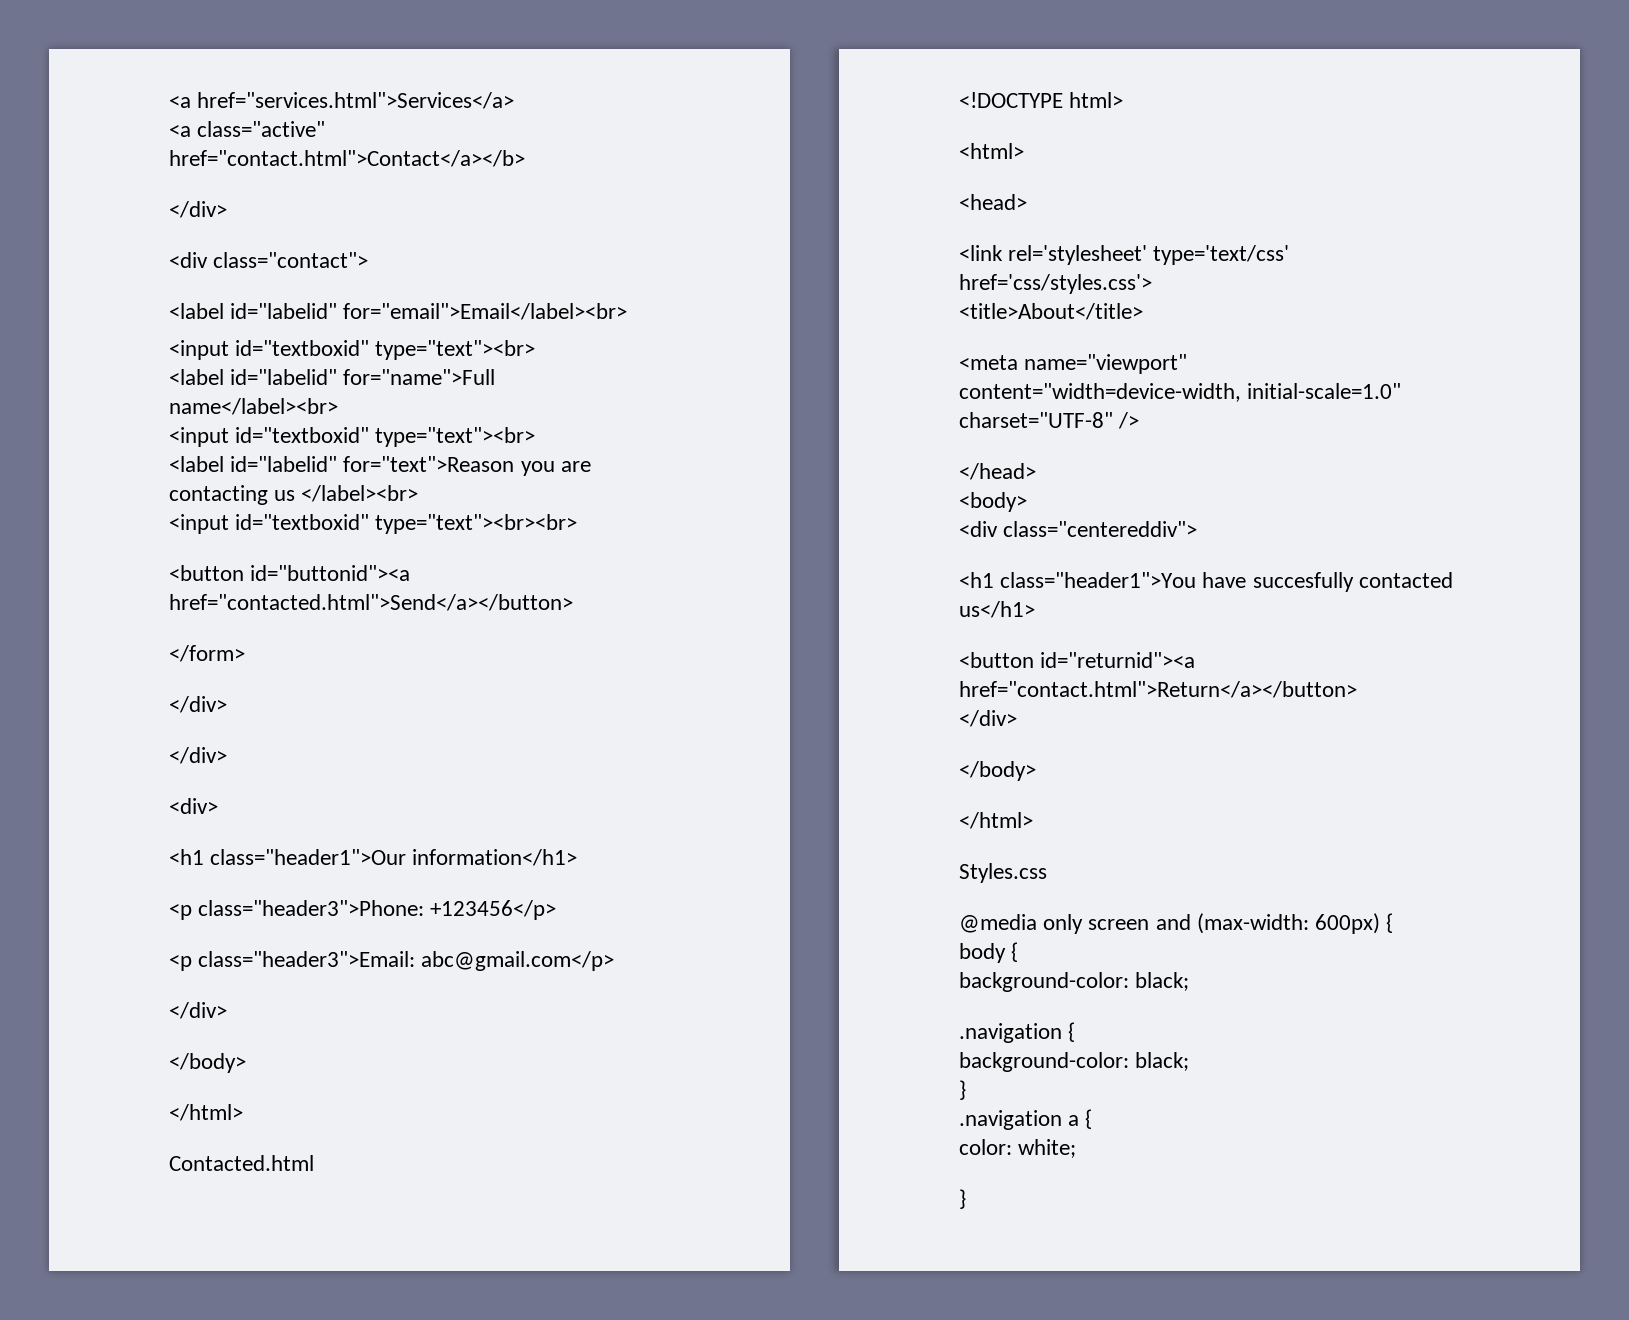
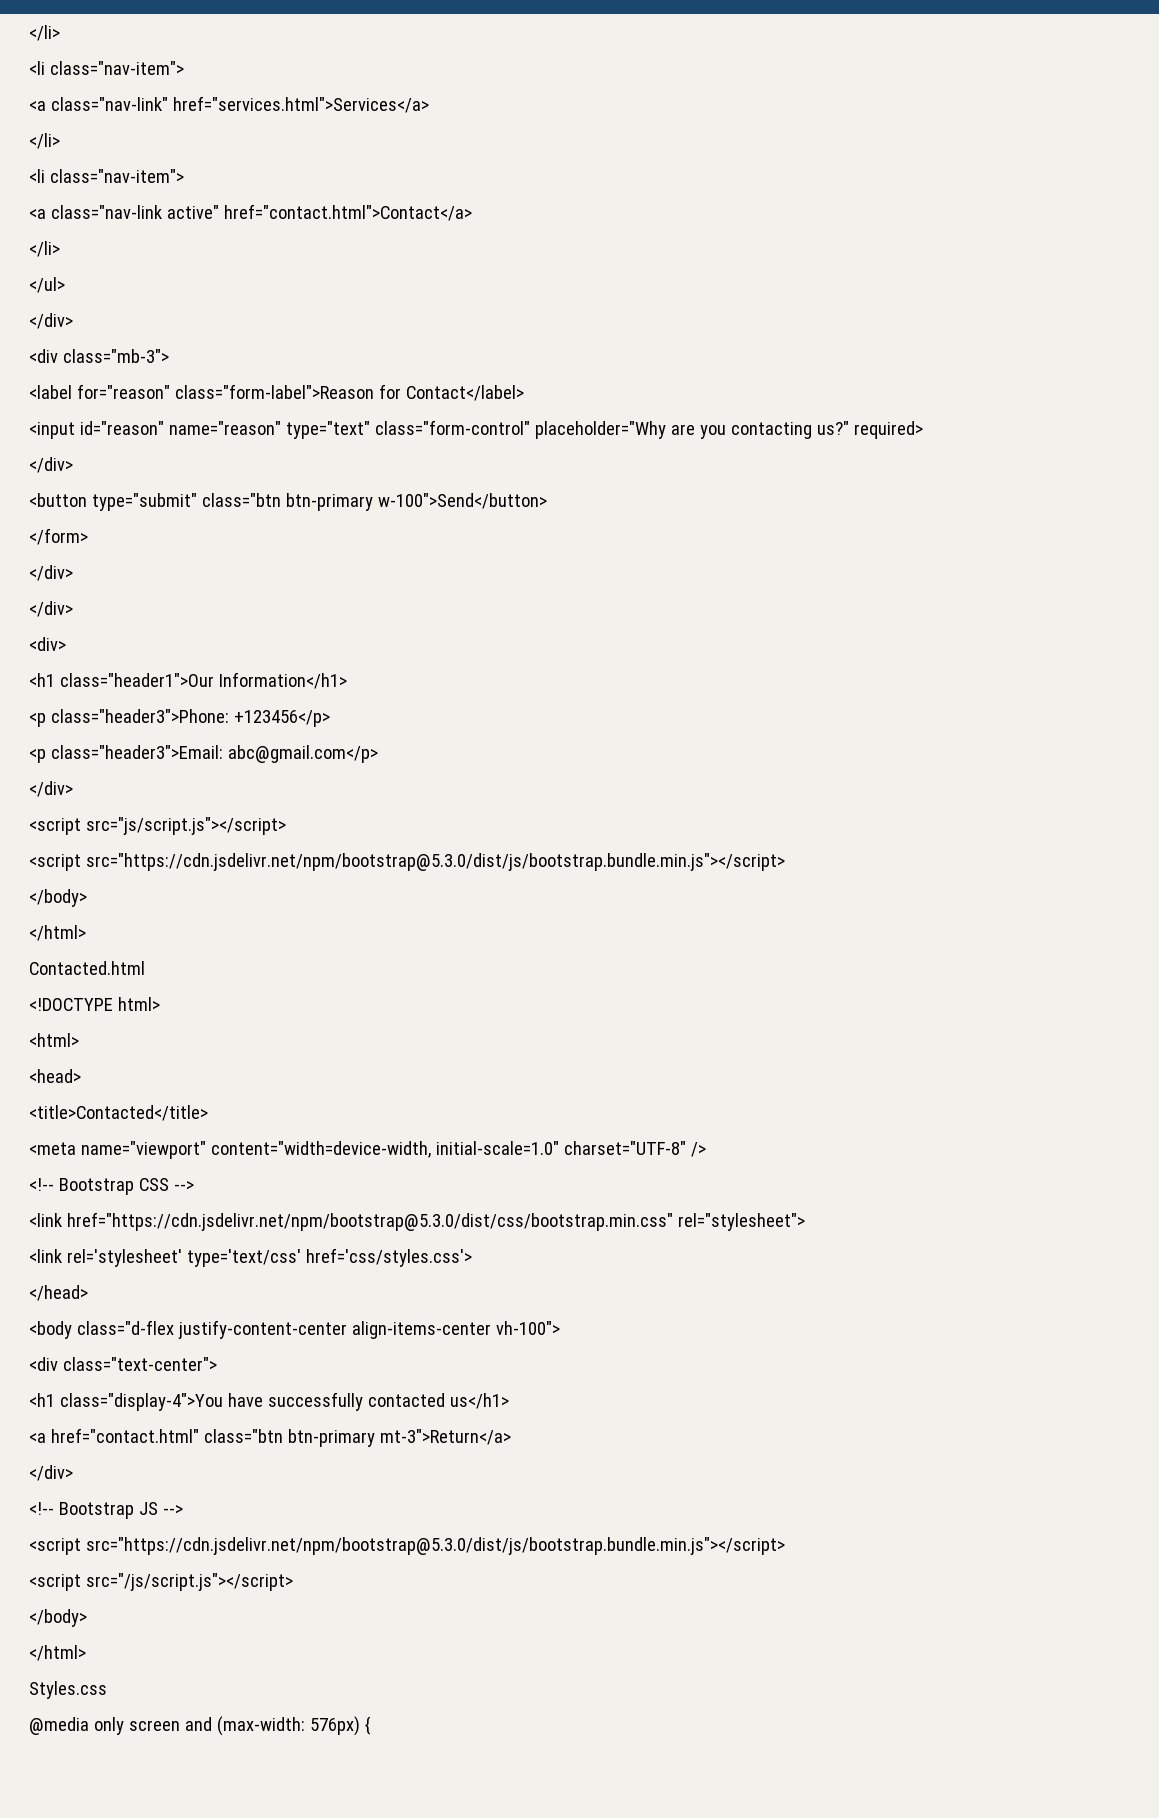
[169,92,515,109] [169,121,326,137] [169,150,525,167] <a href="services.html">Services</a> // <a class="active" href="contact.html">Contact</a></b> -> [29,25,60,41] [29,61,184,75] [29,96,429,113] [29,133,60,149] [29,169,184,183] [29,204,472,221] [29,241,60,257] [29,277,65,293] </li> // <li class="nav-item"> // <a class="nav-link" href="services.html">Services</a> // </li> // <li class="nav-item"> // <a class="nav-link active" href="contact.html">Contact</a> // </li> // </ul>
[213,252,369,268] [169,303,628,320] [169,340,536,360] [169,369,496,385] [169,398,338,415] [169,427,536,447] [169,456,591,476] [169,485,419,505] [169,514,578,534] [169,565,411,581] [169,594,573,611] class="contact"> // <label id="labelid" for="email">Email</label><br> // <input id="textboxid" type="text"><br> // <label id="labelid" for="name">Full name</label><br> // <input id="textboxid" type="text"><br> // <label id="labelid" for="text">Reason you are contacting us </label><br> // <input id="textboxid" type="text"><br><br> // <button id="buttonid"><a href="contacted.html">Send</a></button> -> [62,349,169,363] [29,384,524,401] [29,420,923,439] [29,457,73,473] [29,493,547,511] class="mb-3"> // <label for="reason" class="form-label">Reason for Contact</label> // <input id="reason" name="reason" type="text" class="form-control" placeholder="Why are you contacting us?" required> // </div> // <button type="submit" class="btn btn-primary w-100">Send</button>
[412,849,578,866] information</h1> -> [218,672,347,689] Information</h1>
(227, 1010) none -> [29,817,286,835] [29,853,785,871] // <script src="js/script.js"></script> // <script src="https://cdn.jsdelivr.net/npm/bootstrap@5.3.0/dist/js/bootstrap.bundle.min.js"></script>
[959,245,1290,265] [959,274,1152,294] [959,303,1143,320] <link rel='stylesheet' type='text/css' href='css/styles.css'> // <title>About</title> -> [29,1105,208,1121] <title>Contacted</title>
[959,463,1036,480] [959,492,1027,512] [959,521,1198,537] [959,572,1354,592] </head> // <body> // <div class="centereddiv"> // <h1 class="header1">You have succesfully -> [29,1178,194,1195] [29,1212,805,1231] [29,1248,472,1267] [29,1285,88,1301] [29,1320,560,1339] [29,1357,217,1371] [29,1392,363,1411] <!-- Bootstrap CSS --> // <link href="https://cdn.jsdelivr.net/npm/bootstrap@5.3.0/dist/css/bootstrap.min.css" rel="stylesheet"> // <link rel='stylesheet' type='text/css' href='css/styles.css'> // </head> // <body class="d-flex justify-content-center align-items-center vh-100"> // <div class="text-center"> // <h1 class="display-4">You have successfully
[959,652,1196,668] [959,681,1357,698] [959,710,1017,727] <button id="returnid"><a href="contact.html">Return</a></button> // </div> -> [29,1428,511,1447] [29,1465,73,1481] [29,1502,183,1519] [29,1537,785,1555] [29,1573,293,1591] <a href="contact.html" class="btn btn-primary mt-3">Return</a> // </div> // <!-- Bootstrap JS --> // <script src="https://cdn.jsdelivr.net/npm/bootstrap@5.3.0/dist/js/bootstrap.bundle.min.js"></script> // <script src="/js/script.js"></script>
[1315,913,1394,934] [959,942,1019,963] [959,972,1190,992] [959,1022,1076,1043] [959,1052,1190,1072] [959,1080,966,1100] [959,1109,1093,1130] [959,1139,1077,1158] [959,1189,966,1209] 600px) { // body { // background-color: black; // .navigation { // background-color: black; // } // .navigation a { // color: white; // } -> [309,1716,371,1736] 576px) {

